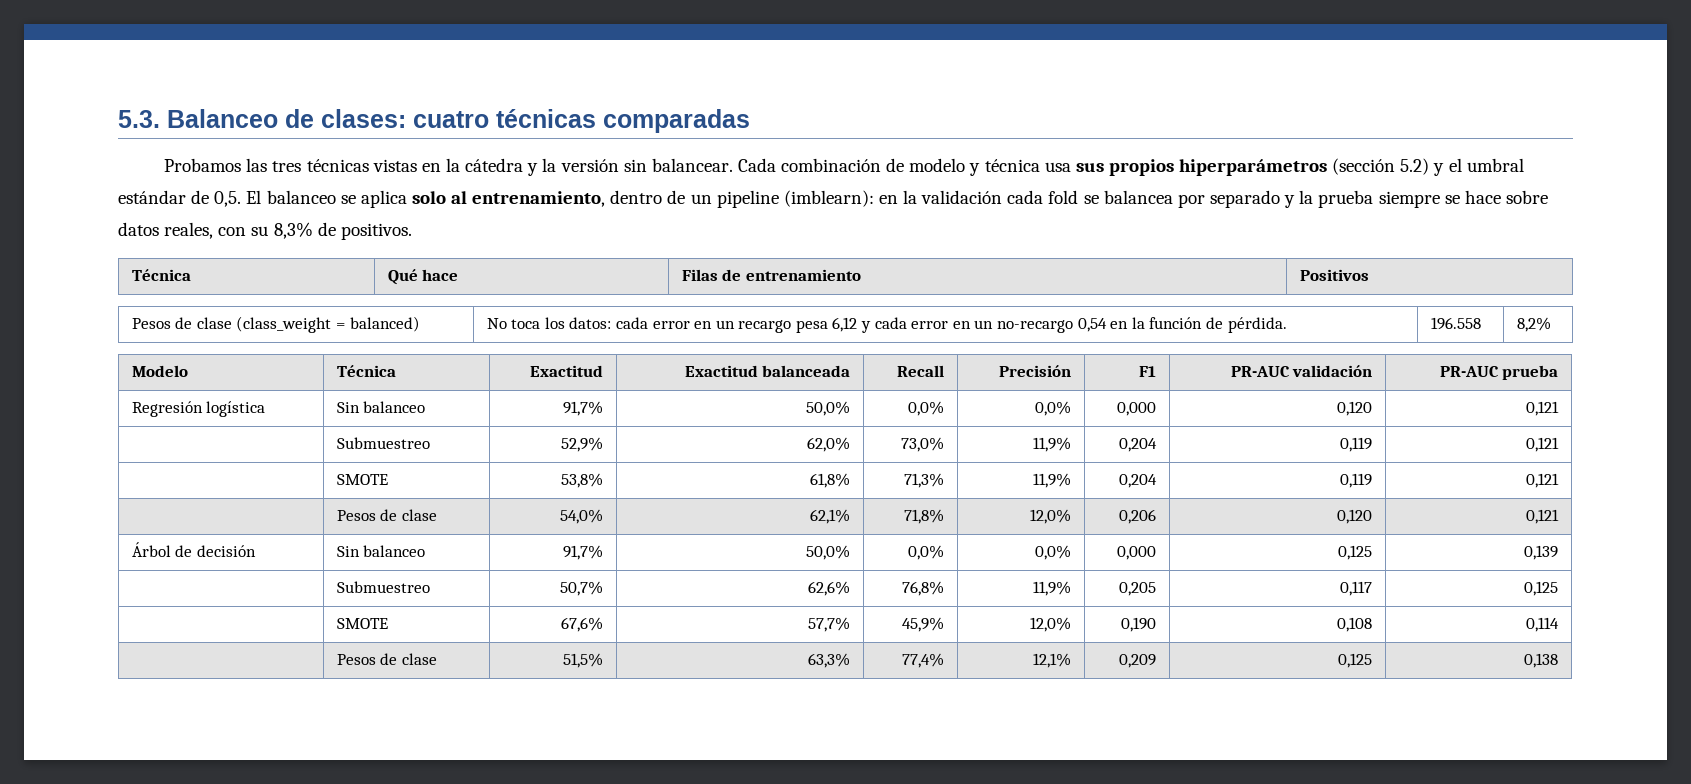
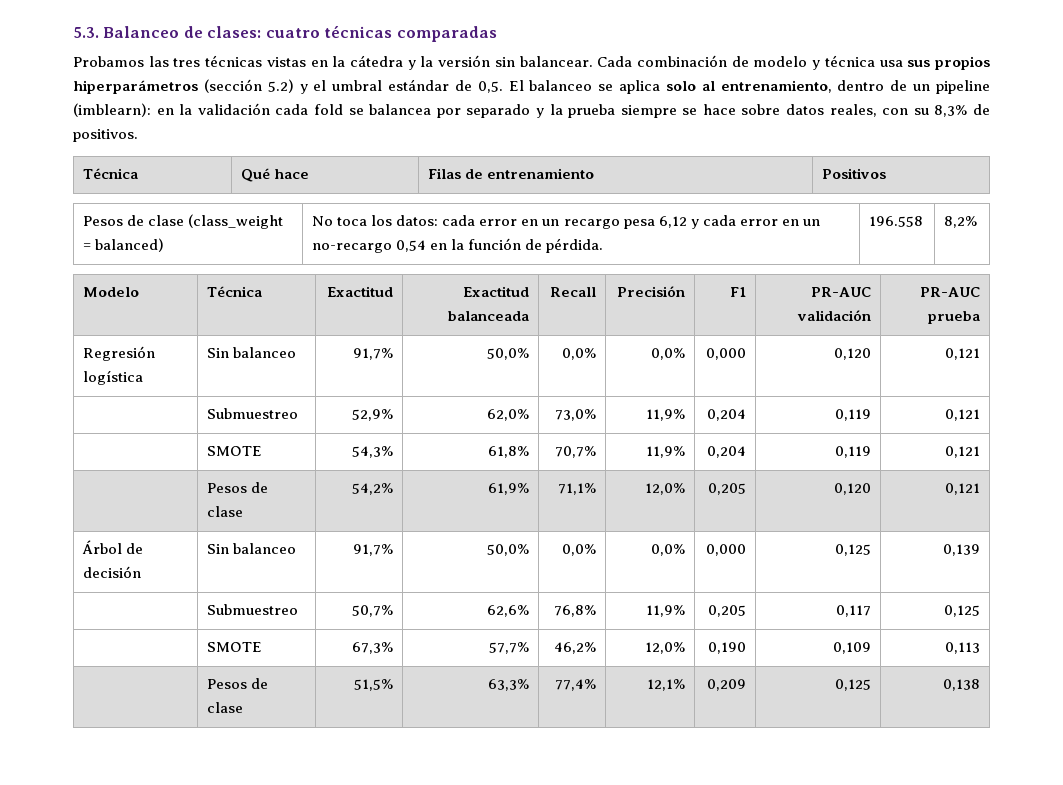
[561,473,604,488] 53,8% -> [351,446,393,458] 54,3%
[904,473,945,488] 71,3% -> [554,446,596,458] 70,7%
[560,509,604,524] [810,509,851,524] [904,509,945,524] [1030,509,1072,524] [1119,509,1157,524] 54,0% | 62,1% | 71,8% | 12,0% | 0,206 -> [351,483,393,495] [487,483,529,495] [557,483,596,495] [644,483,685,495] [707,483,746,495] 54,2% | 61,9% | 71,1% | 12,0% | 0,205
[561,617,604,632] 67,6% -> [351,642,393,654] 67,3%
[902,617,945,632] 45,9% -> [553,642,596,654] 46,2%
[1337,617,1373,632] [1526,617,1560,632] 0,108 | 0,114 -> [832,642,871,654] [944,642,980,654] 0,109 | 0,113

